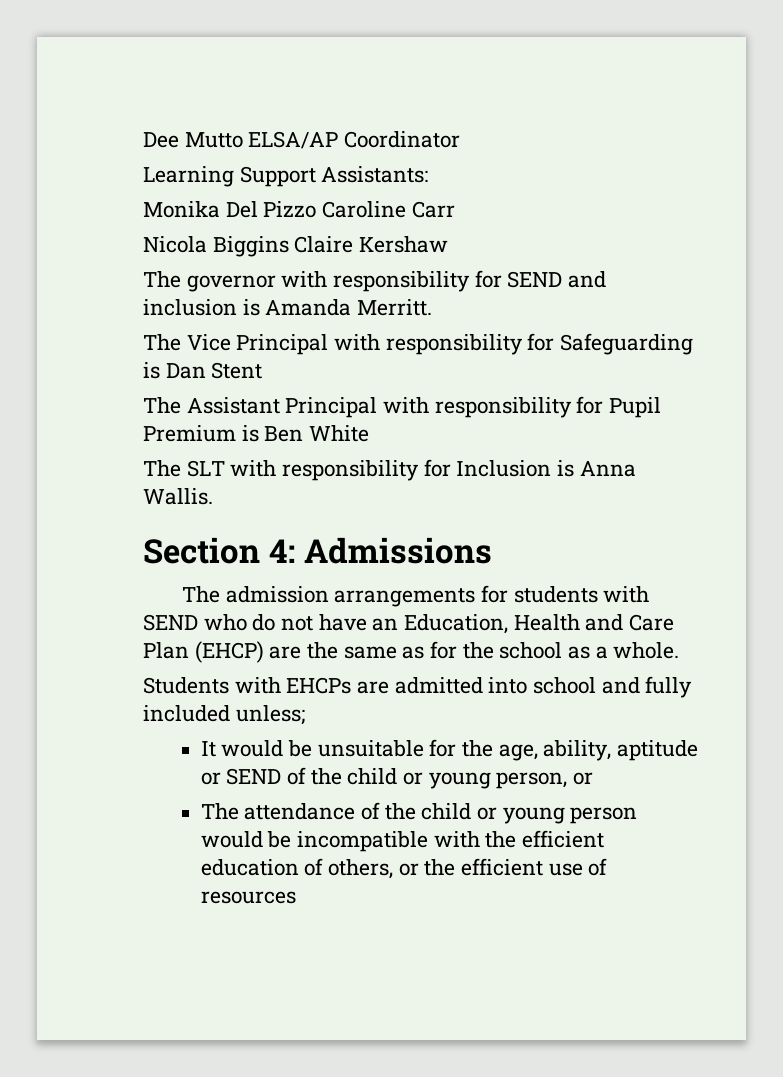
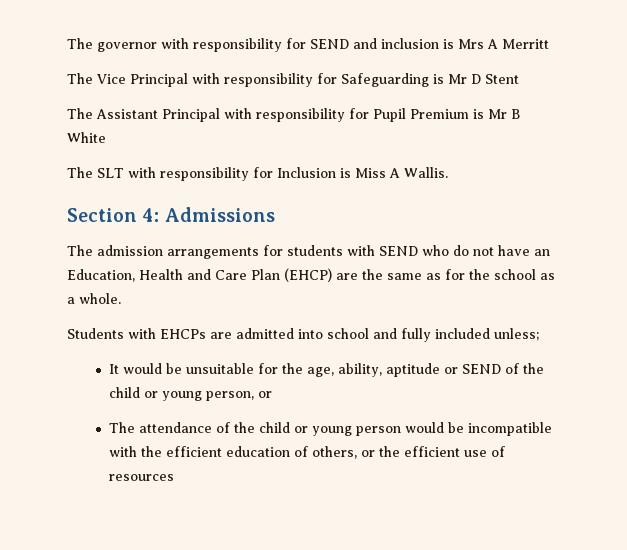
[143,131,461,149] [143,166,429,187] [143,201,455,218] [143,236,449,257] Dee Mutto ELSA/AP Coordinator // Learning Support Assistants: // Monika Del Pizzo Caroline Carr // Nicola Biggins Claire Kershaw // -> (67, 43) none
[265,299,433,316] Amanda Merritt. -> [458,39,549,49] Mrs A Merritt
[165,363,206,379] Dan -> [448,74,481,84] Mr D
[264,426,304,442] Ben -> [488,109,520,119] Mr B
[579,461,636,477] Anna -> [354,168,400,178] Miss A

